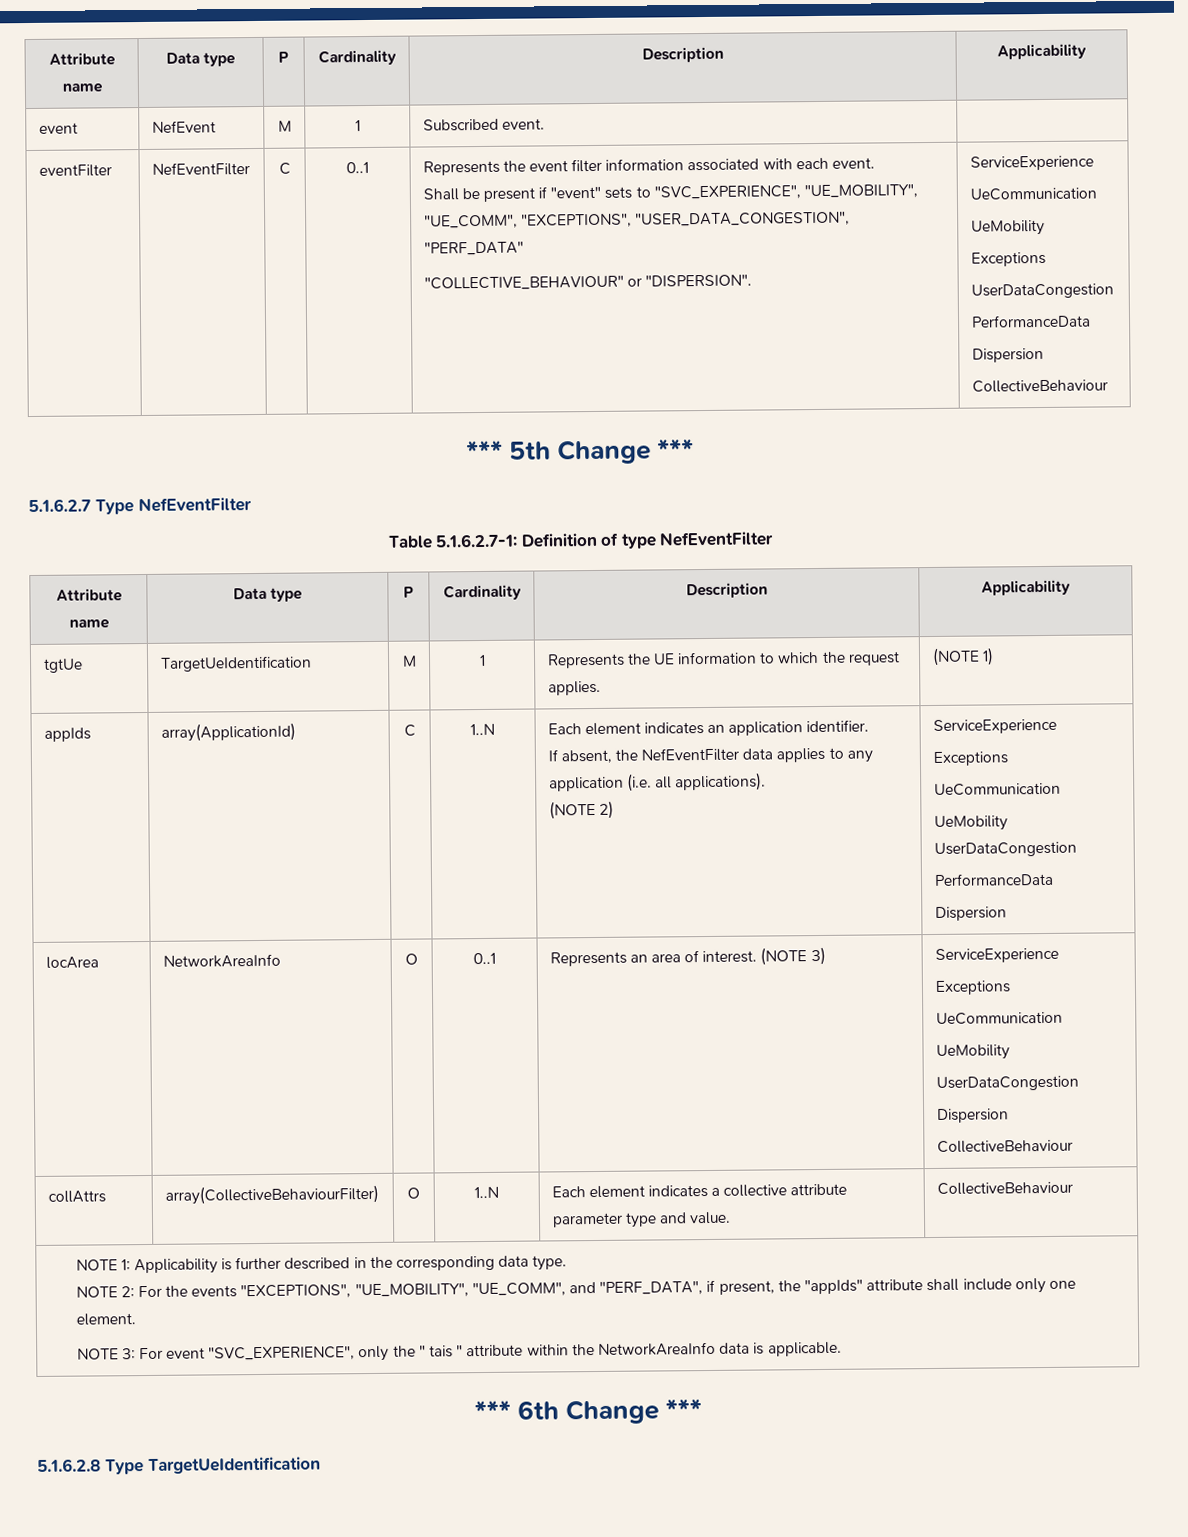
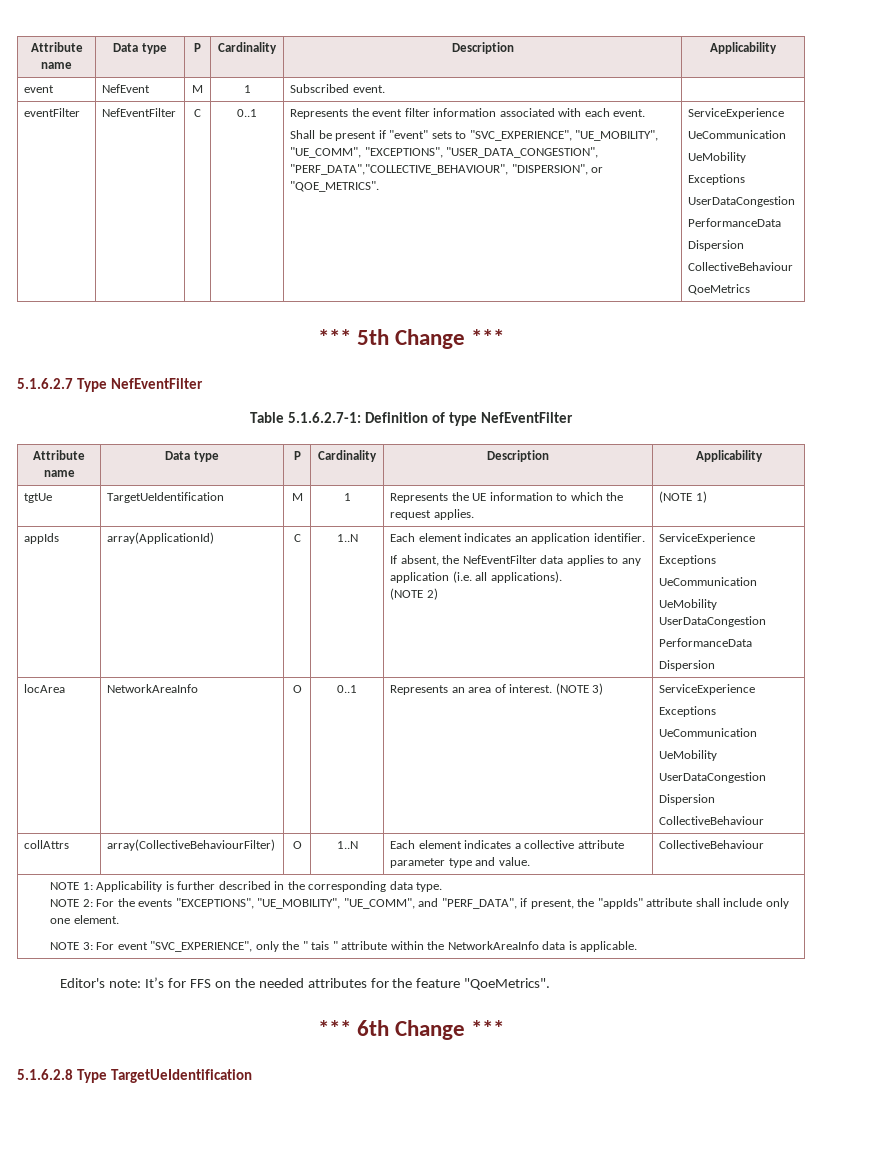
[423,241,524,256] [423,274,752,291] "PERF_DATA" // "COLLECTIVE_BEHAVIOUR" or "DISPERSION". -> [290,164,604,175] [290,181,380,192] "PERF_DATA","COLLECTIVE_BEHAVIOUR", "DISPERSION", or "QOE_METRICS".
(1108, 386) none -> [688,284,751,295] // QoeMetrics
(842, 1349) none -> [60,977,551,990] // Editor's note: It’s for FFS on the needed attributes for the feature "QoeMetrics".

